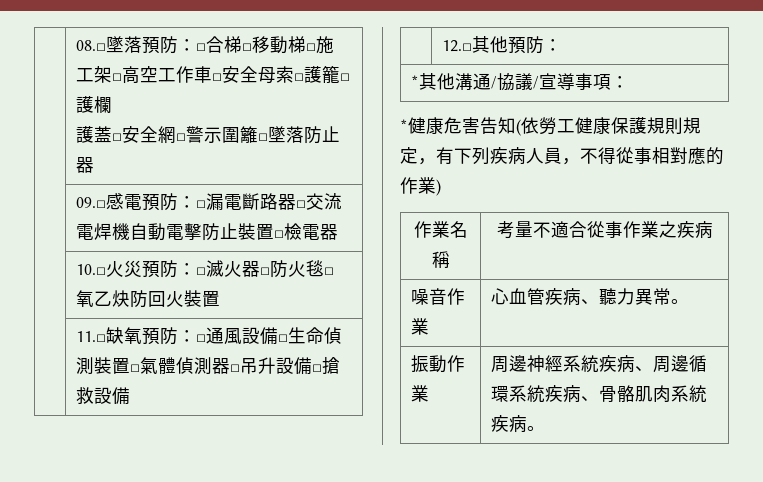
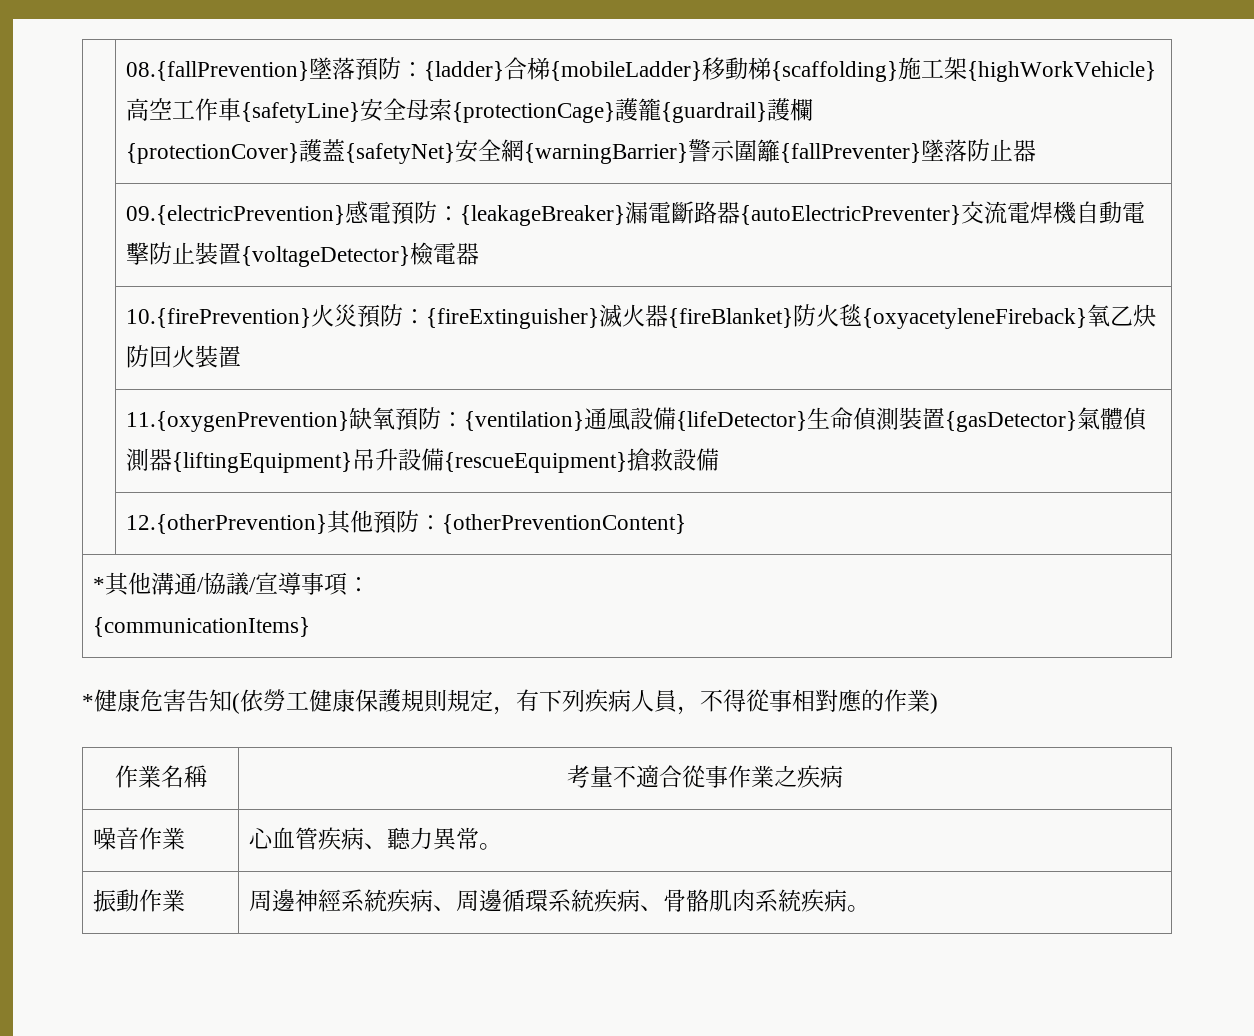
[76,40,107,51] | 08.□ -> [126,61,310,81] | 08.{fallPrevention}
[196,36,335,54] [76,66,123,83] □合梯□移動梯□施工架□ -> [424,57,1157,82] {ladder}合梯{mobileLadder}移動梯{scaffolding}施工架{highWorkVehicle}
[212,73,223,81] □ -> [241,102,361,123] {safetyLine}
[294,65,351,83] [76,96,113,113] [76,126,187,144] □護籠□護欄 // 護蓋□安全網□ -> [452,98,814,123] [126,139,689,164] {protectionCage}護籠{guardrail}護欄 // {protectionCover}護蓋{safetyNet}安全網{warningBarrier}
[258,133,269,141] □ -> [780,143,922,163] {fallPreventer}
[76,197,107,208] 09.□ -> [126,205,346,225] 09.{electricPrevention}
[196,200,207,208] □ -> [460,205,626,226] {leakageBreaker}
[296,200,307,208] □ -> [740,205,962,225] {autoElectricPreventer}
[274,230,285,238] □ -> [241,246,411,267] {voltageDetector}
[76,264,107,275] 10.□ -> [126,308,312,328] 10.{firePrevention}
[196,260,335,278] □滅火器□防火毯□ -> [426,304,1088,329] {fireExtinguisher}滅火器{fireBlanket}防火毯{oxyacetyleneFireback}
[76,331,107,342] 11.□ -> [126,411,350,432] 11.{oxygenPrevention}
[196,334,207,342] □ -> [464,411,585,431] {ventilation}
[278,334,289,342] □ -> [676,411,808,431] {lifeDetector}
[130,364,141,372] □ -> [945,411,1078,432] {gasDetector}
[230,364,241,372] □ -> [172,452,353,473] {liftingEquipment}
[312,364,323,372] □ -> [444,452,628,473] {rescueEquipment}
[442,40,473,52] 12.□ -> [126,514,328,534] 12.{otherPrevention}
(563, 45) none -> [442,514,687,534] {otherPreventionContent}
(630, 82) none -> [93,617,311,637] // {communicationItems}

